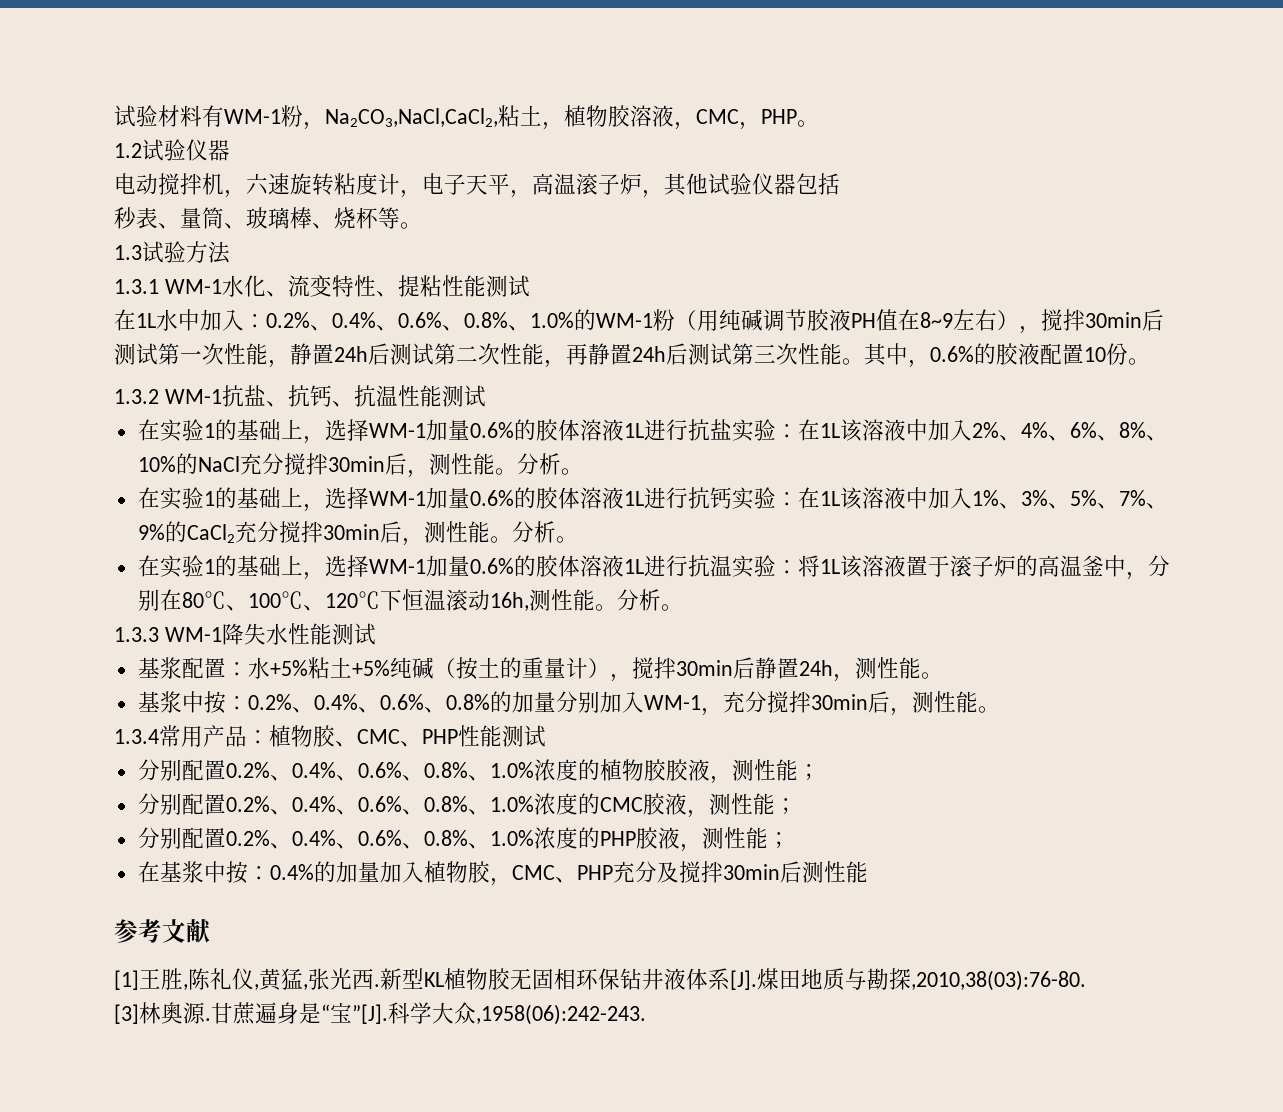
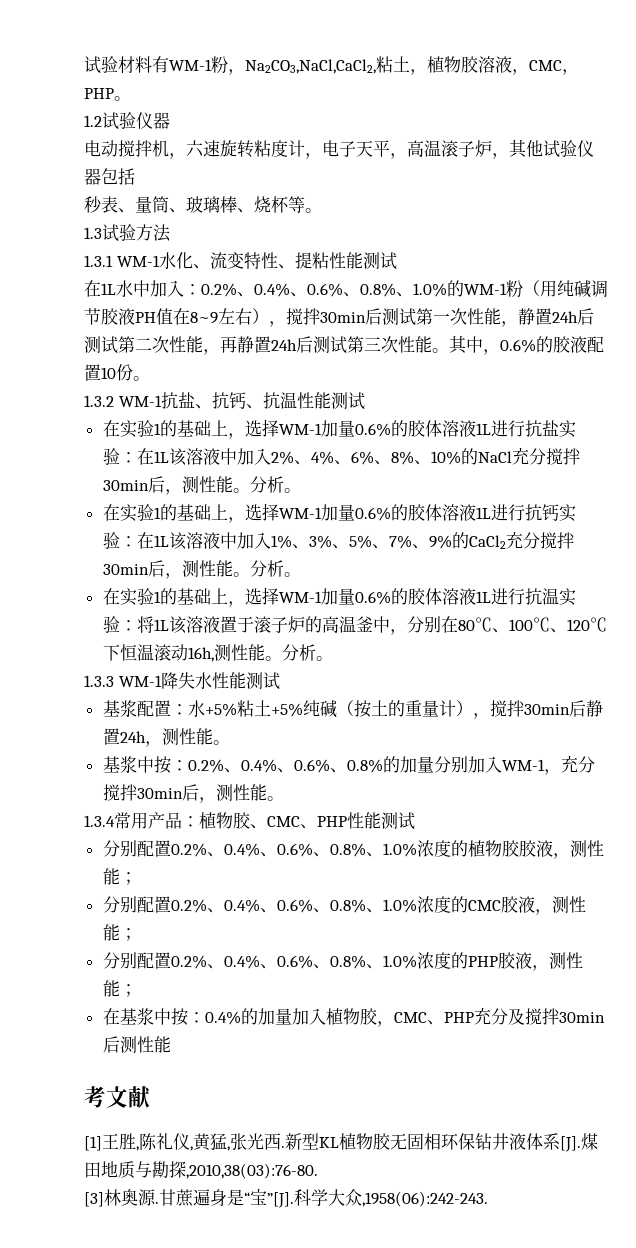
[114,919,138,943] 参 -> (171, 1044) none

